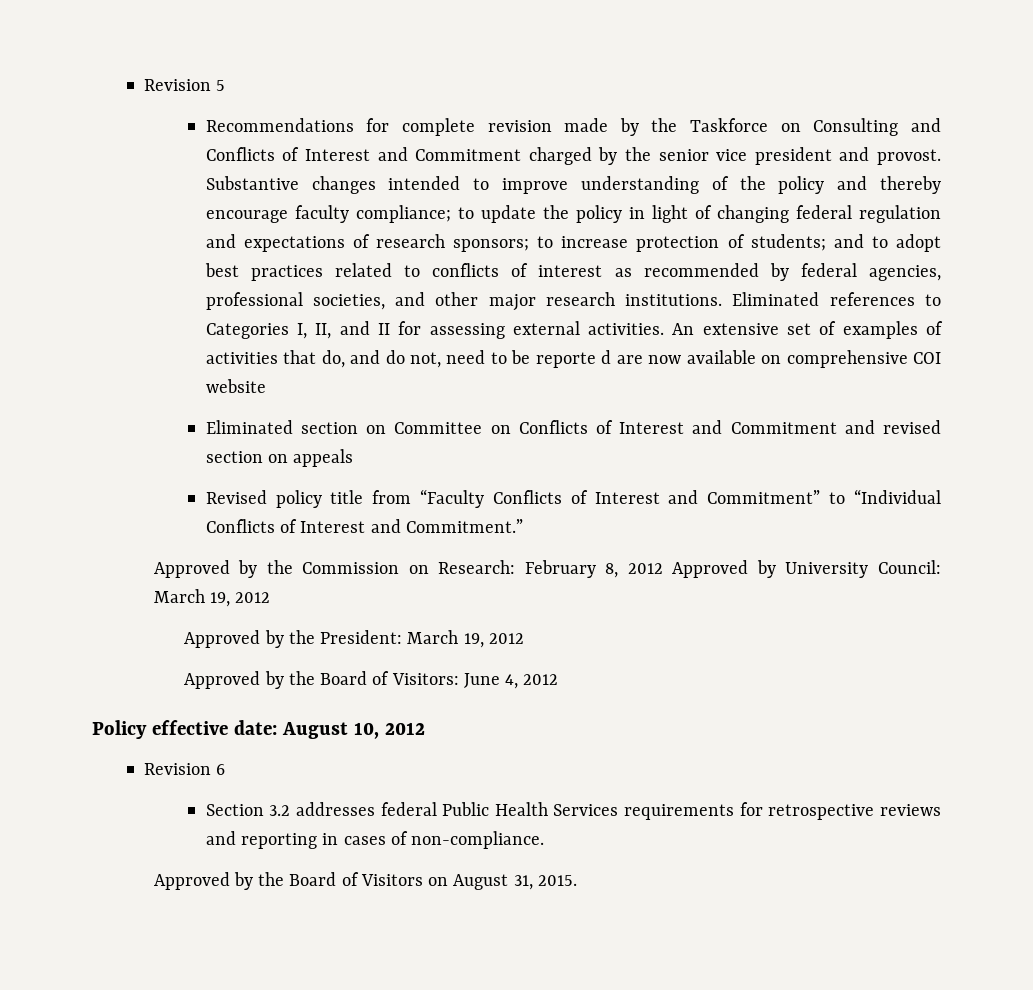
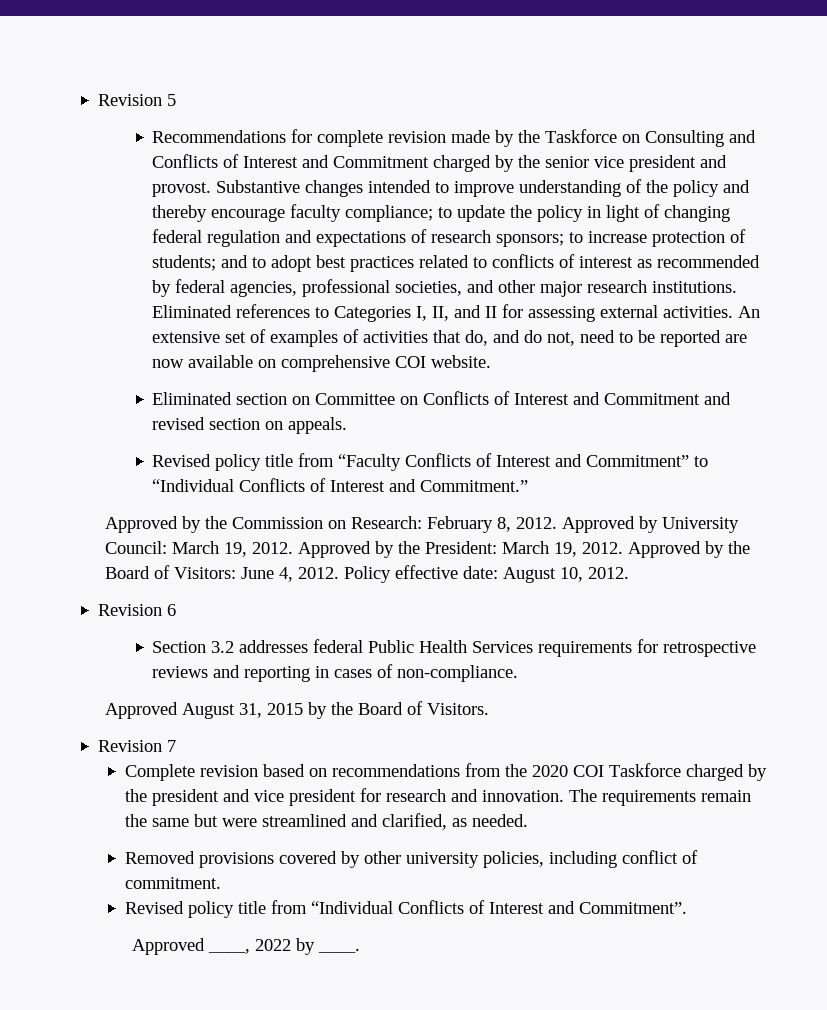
[535,350,612,368] reporte d -> [660,330,722,347] reported
[205,379,266,393] website -> [431,355,492,368] website.
[293,449,354,467] appeals -> [288,417,348,434] appeals.
[627,563,663,574] 2012 -> [515,517,557,529] 2012.
[235,592,271,603] 2012 // -> [251,542,293,554] 2012.
[488,633,524,644] 2012 // -> [581,542,623,554] 2012.
[523,674,559,685] 2012 // -> [297,567,339,579] 2012.
[384,722,425,735] 2012 -> [587,567,629,579] 2012.
[233,872,577,890] by the Board of Visitors on August 31, 2015. -> [181,701,489,719] [97,740,176,752] [124,763,767,781] [124,788,751,806] [124,813,528,830] [124,850,698,868] [124,877,221,889] [124,900,687,918] [131,938,360,955] August 31, 2015 by the Board of Visitors. // Revision 7 // Complete revision based on recommendations from the 2020 COI Taskforce charged by the president and vice president for research and innovation. The requirements remain the same but were streamlined and clarified, as needed. // Removed provisions covered by other university policies, including conflict of commitment. // Revised policy title from “Individual Conflicts of Interest and Commitment”. // Approved ____, 2022 by ____.

